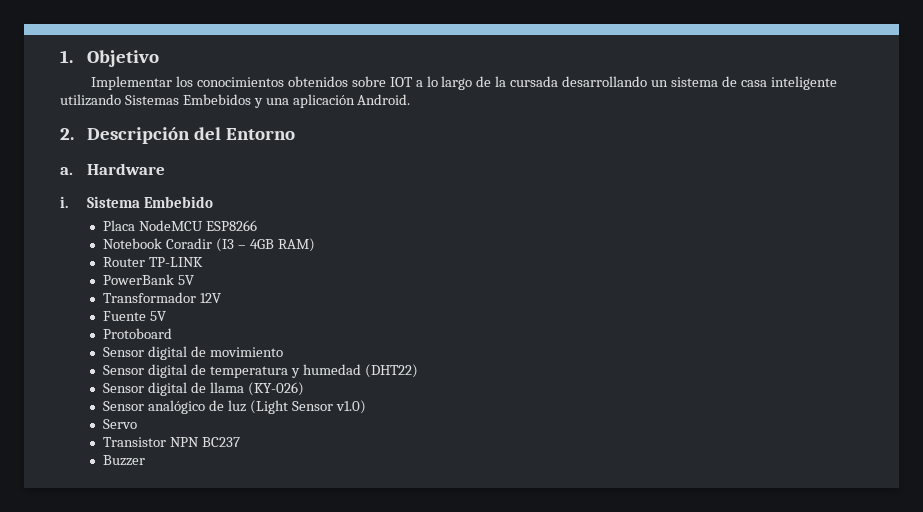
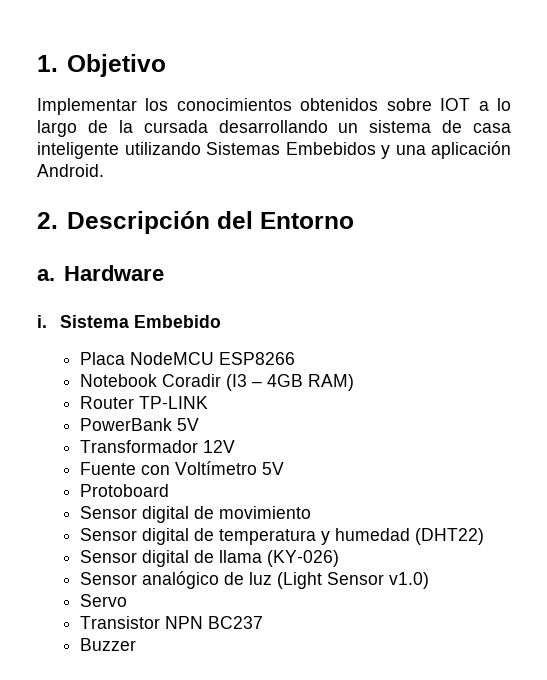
(147, 316) none -> [140,461,257,475] con Voltímetro

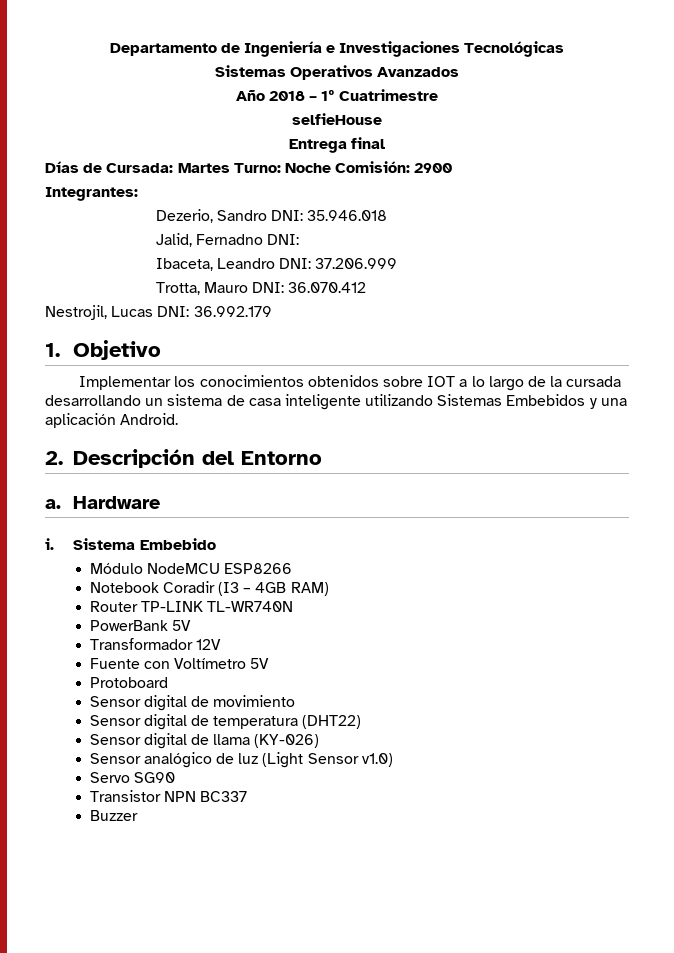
(37, 63) none -> [109,41,565,57] [214,65,460,80] [235,89,439,101] [292,113,382,125] [288,137,386,153] [45,161,453,173] [45,187,138,201] [155,209,388,223] [155,233,299,247] [155,258,398,271] [155,282,367,295] [45,305,272,320] Departamento de Ingeniería e Investigaciones Tecnológicas // Sistemas Operativos Avanzados // Año 2018 – 1º Cuatrimestre // selfieHouse // Entrega final // Días de Cursada: Martes Turno: Noche Comisión: 2900 // Integrantes: // Dezerio, Sandro DNI: 35.946.018 // Jalid, Fernadno DNI: // Ibaceta, Leandro DNI: 37.206.999 // Trotta, Mauro DNI: 36.070.412 // Nestrojil, Lucas DNI: 36.992.179 //
[79,352,125,365] Placa -> [89,563,143,574] Módulo
(208, 402) none -> [207,601,294,612] TL-WR740N
[320,528,410,545] y humedad -> (299, 722) none
(127, 600) none -> [133,772,175,783] SG90
[207,616,263,629] BC237 -> [200,791,248,802] BC337

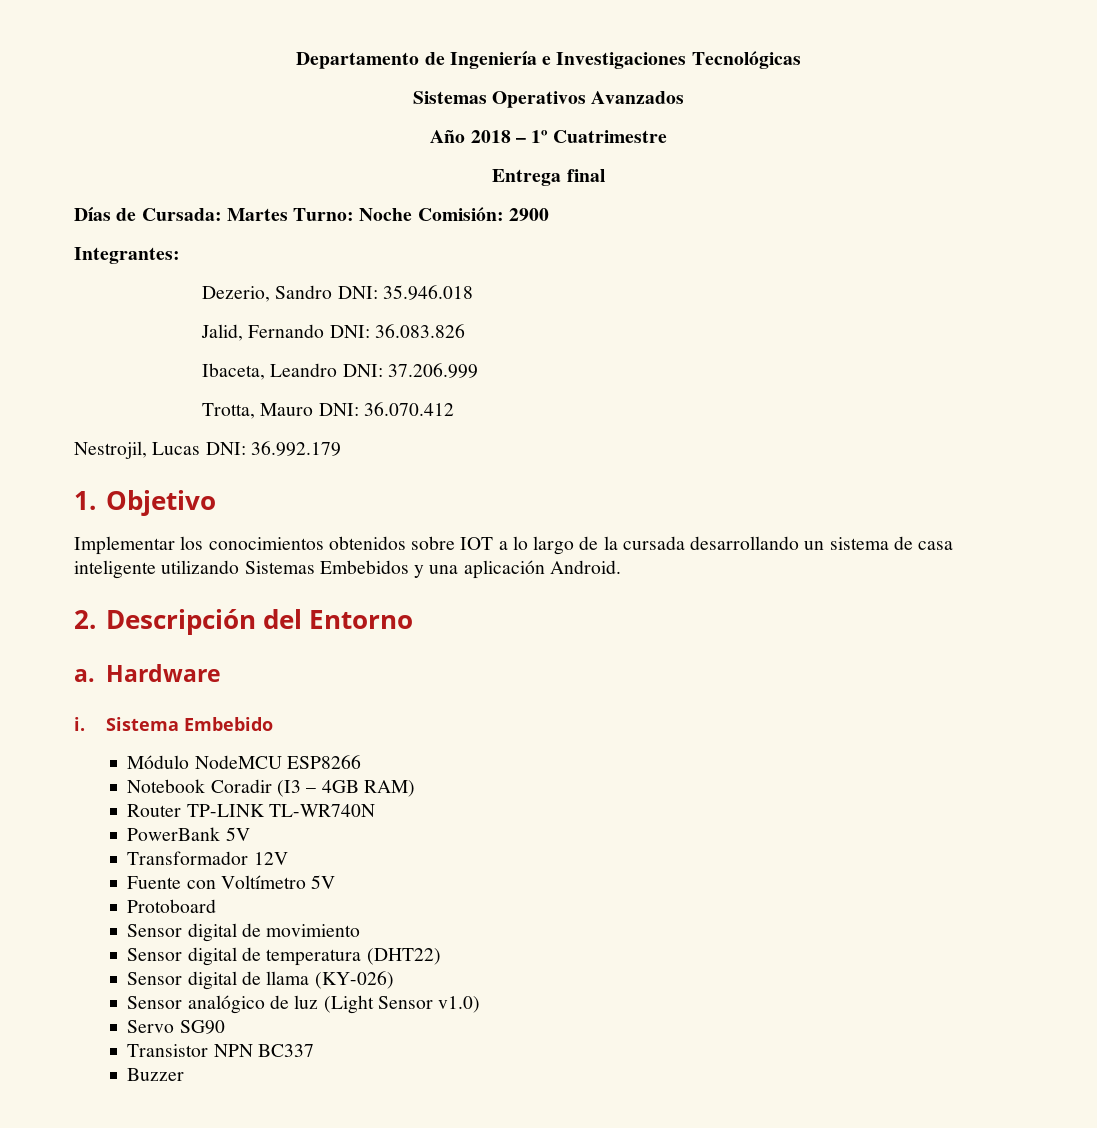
[292,113,382,125] // selfieHouse -> (667, 136) none
[195,234,299,245] Fernadno DNI: -> [248,324,465,338] Fernando DNI: 36.083.826

